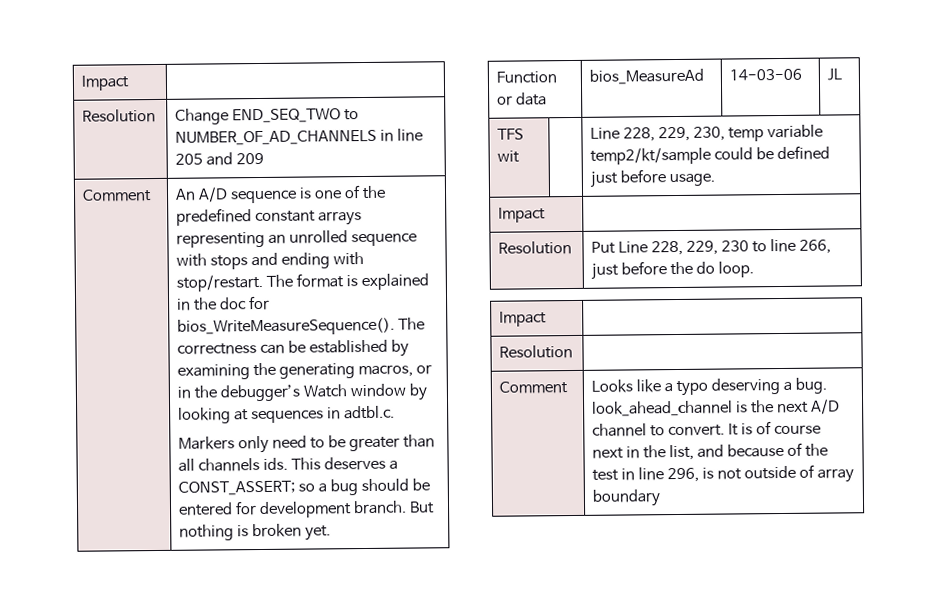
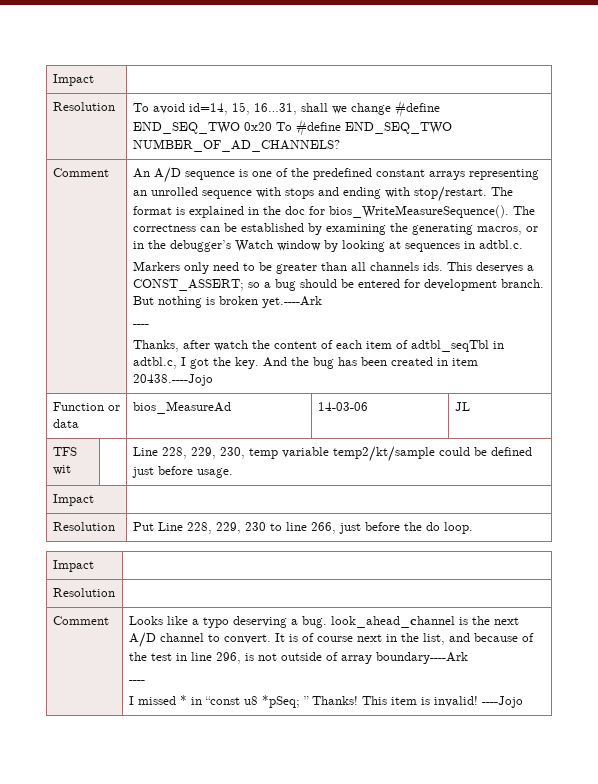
[81,75,131,91] [82,108,157,123] [175,108,360,125] [175,128,424,146] [175,152,265,166] Impact | // Resolution | Change END_SEQ_TWO to NUMBER_OF_AD_CHANNELS in line 205 and 209 -> [52,74,94,86] [52,102,115,111] [132,100,440,117] [132,119,452,136] [132,139,340,152] Impact | // Resolution | To avoid id=14, 15, 16…31, shall we change #define END_SEQ_TWO 0x20 To #define END_SEQ_TWO NUMBER_OF_AD_CHANNELS?
[305,525,332,541] yet. -> [261,296,322,308] [132,324,149,327] [132,340,504,352] [132,357,478,369] [132,374,213,386] yet.----Ark // ---- // Thanks, after watch the content of each item of adtbl_seqTbl in adtbl.c, I got the key. And the bug has been created in item 20438.----Jojo
[592,489,662,507] boundary -> [375,652,468,664] [128,680,145,683] [128,695,523,708] boundary----Ark // ---- // I missed * in “const u8 *pSeq; ” Thanks! This item is invalid! ----Jojo

